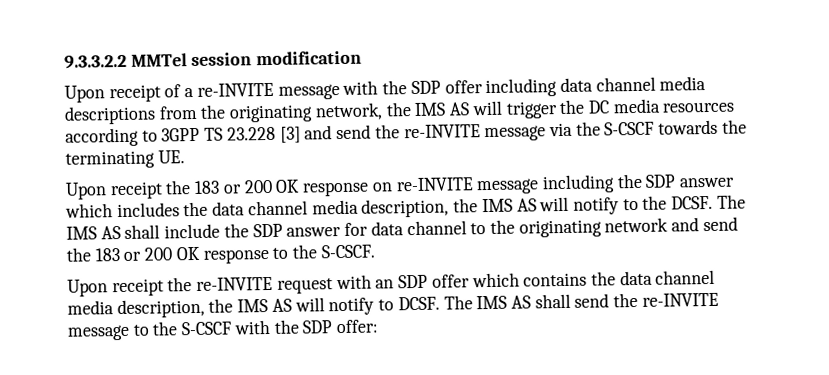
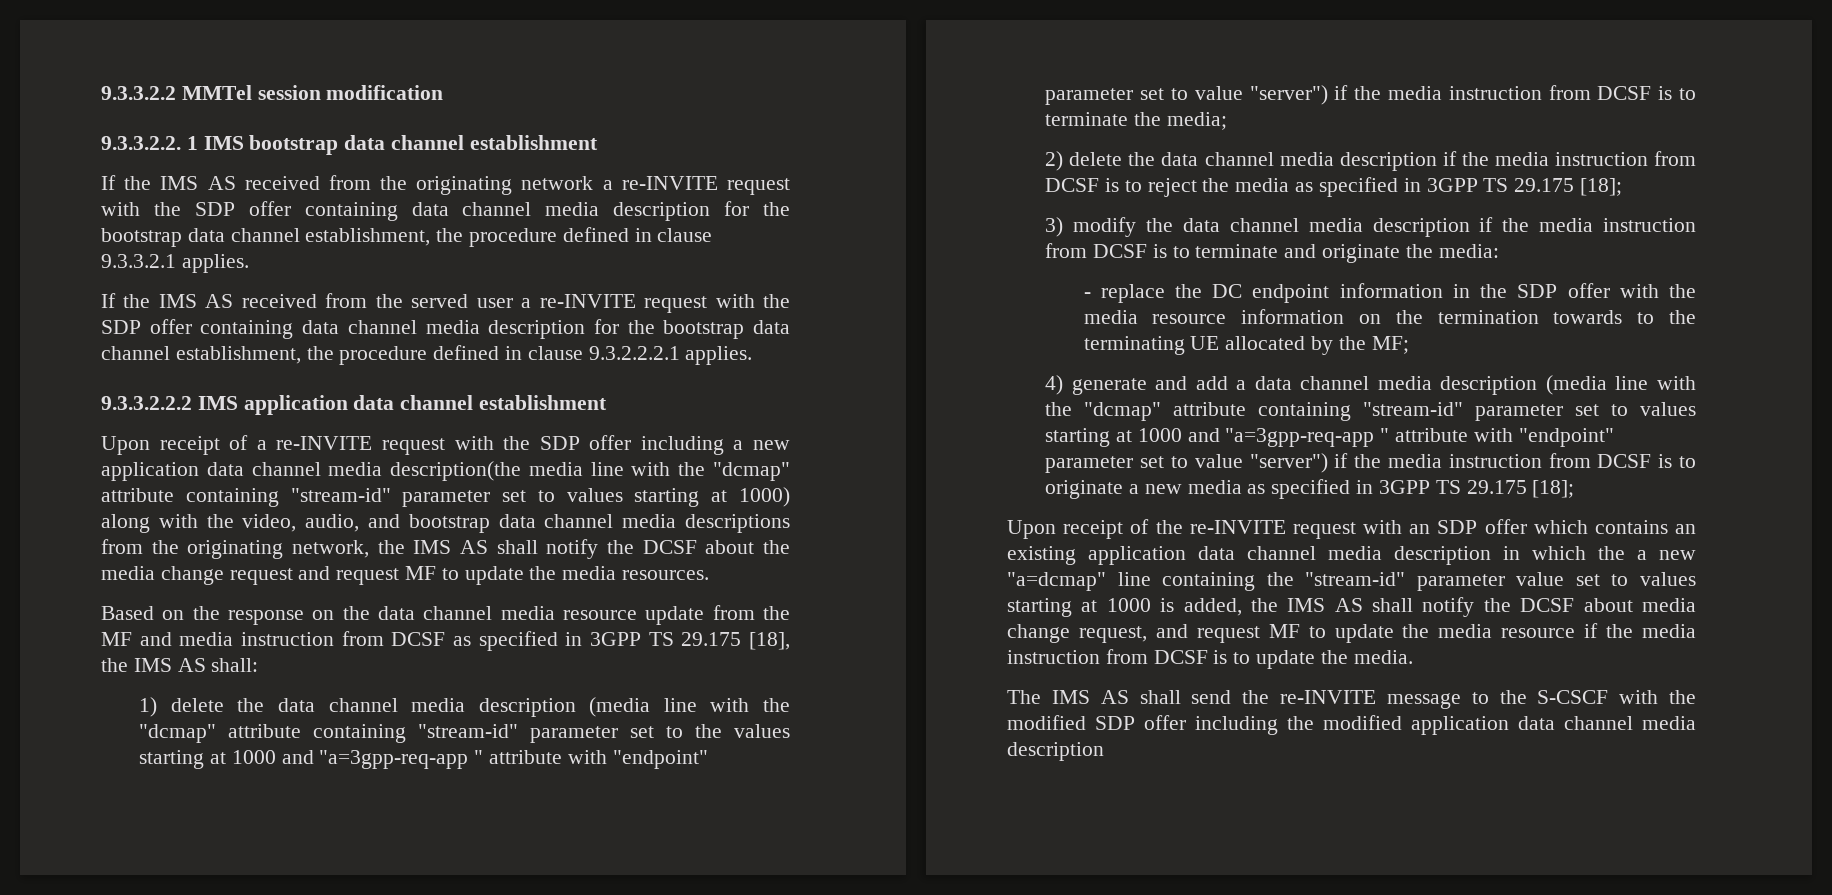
(363, 58) none -> [101,135,598,155] [101,175,790,195] [101,201,790,221] [101,227,713,247] [101,254,249,273] [101,293,790,313] [101,319,790,339] [101,345,753,365] [101,395,608,415] // 9.3.3.2.2. 1 IMS bootstrap data channel establishment // If the IMS AS received from the originating network a re-INVITE request with the SDP offer containing data channel media description for the bootstrap data channel establishment, the procedure defined in clause 9.3.3.2.1 applies. // If the IMS AS received from the served user a re-INVITE request with the SDP offer containing data channel media description for the bootstrap data channel establishment, the procedure defined in clause 9.3.2.2.2.1 applies. // 9.3.3.2.2.2 IMS application data channel establishment
[277,84,340,100] message -> [381,438,445,455] request
(558, 88) none -> [733,440,790,450] [101,461,791,481] [101,487,791,507] [101,514,490,533] a new application data channel media description(the media line with the "dcmap" attribute containing "stream-id" parameter set to values starting at 1000) along with the video, audio, and bootstrap
[471,98,735,119] [65,119,747,147] [65,150,185,169] [65,173,736,200] [65,194,746,218] [66,216,738,240] [66,244,375,264] [67,278,164,297] will trigger the DC media resources according to 3GPP TS 23.228 [3] and send the re-INVITE message via the S-CSCF towards the terminating UE. // Upon receipt the 183 or 200 OK response on re-INVITE message including the SDP answer which includes the data channel media description, the IMS AS will notify to the DCSF. The IMS AS shall include the SDP answer for data channel to the originating network and send the 183 or 200 OK response to the S-CSCF. // Upon receipt -> [496,539,790,559] [101,566,710,585] [101,605,790,625] [101,631,790,651] [101,658,259,672] [139,697,790,717] [139,724,790,743] [139,750,708,769] [1045,85,1696,105] [1045,112,1227,130] [1045,151,1696,171] [1045,177,1622,197] [1045,217,1696,237] [1045,243,1499,263] [1083,283,1696,303] [1083,309,1696,324] [1083,336,1409,355] [1045,375,1696,395] [1045,402,1696,421] [1045,428,1614,447] [1045,453,1696,473] [1045,479,1575,499] [1007,519,1150,539] shall notify the DCSF about the media change request and request MF to update the media resources. // Based on the response on the data channel media resource update from the MF and media instruction from DCSF as specified in 3GPP TS 29.175 [18], the IMS AS shall: // 1) delete the data channel media description (media line with the "dcmap" attribute containing "stream-id" parameter set to the values starting at 1000 and "a=3gpp-req-app " attribute with "endpoint" parameter set to value "server") if the media instruction from DCSF is to terminate the media; // 2) delete the data channel media description if the media instruction from DCSF is to reject the media as specified in 3GPP TS 29.175 [18]; // 3) modify the data channel media description if the media instruction from DCSF is to terminate and originate the media: // - replace the DC endpoint information in the SDP offer with the media resource information on the termination towards to the terminating UE allocated by the MF; // 4) generate and add a data channel media description (media line with the "dcmap" attribute containing "stream-id" parameter set to values starting at 1000 and "a=3gpp-req-app " attribute with "endpoint" parameter set to value "server") if the media instruction from DCSF is to originate a new media as specified in 3GPP TS 29.175 [18]; // Upon receipt of
[590,269,716,286] [67,296,440,319] the data channel media description, the IMS AS will notify to DCSF. -> [1675,524,1696,534] [1007,546,1696,565] [1007,572,1696,591] [1007,597,1696,617] [1007,623,1696,643] [1007,649,1413,669] an existing application data channel media description in which the a new "a=dcmap" line containing the "stream-id" parameter value set to values starting at 1000 is added, the IMS AS shall notify the DCSF about media change request, and request MF to update the media resource if the media instruction from DCSF is to update the media. //
[302,319,379,334] SDP offer: -> [1007,715,1696,735] [1007,742,1104,761] modified SDP offer including the modified application data channel media description

